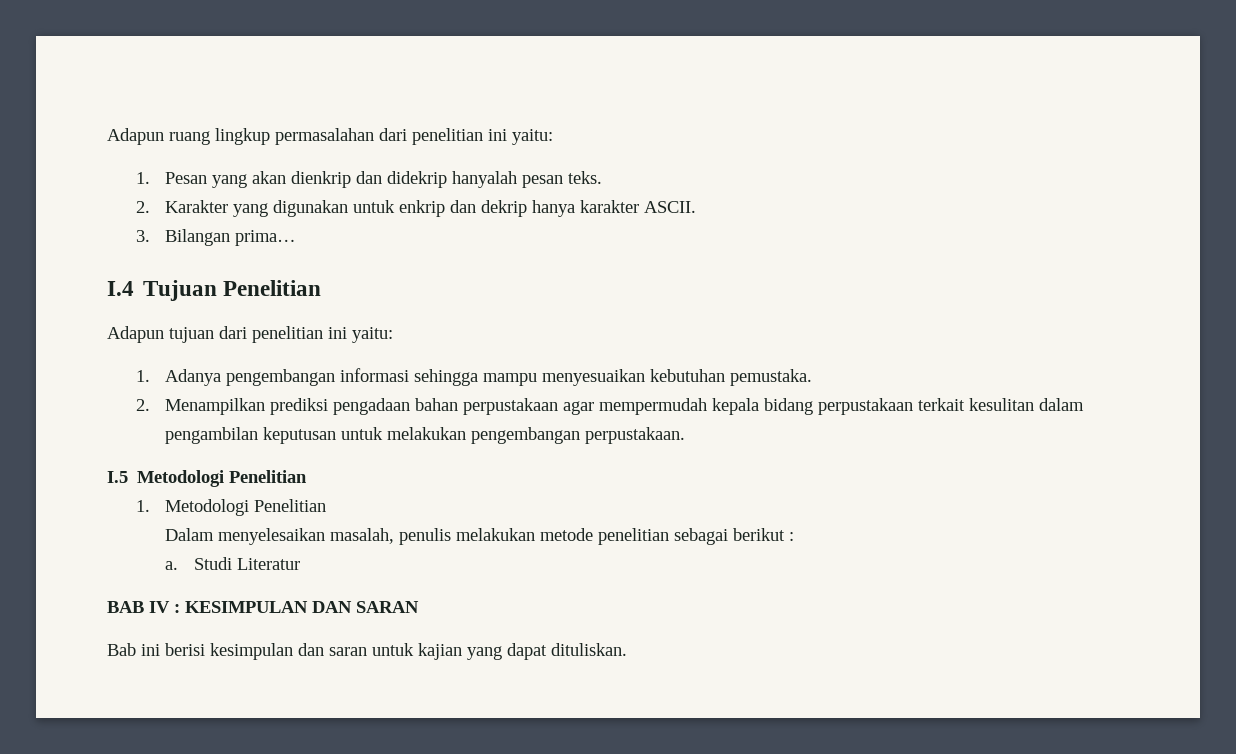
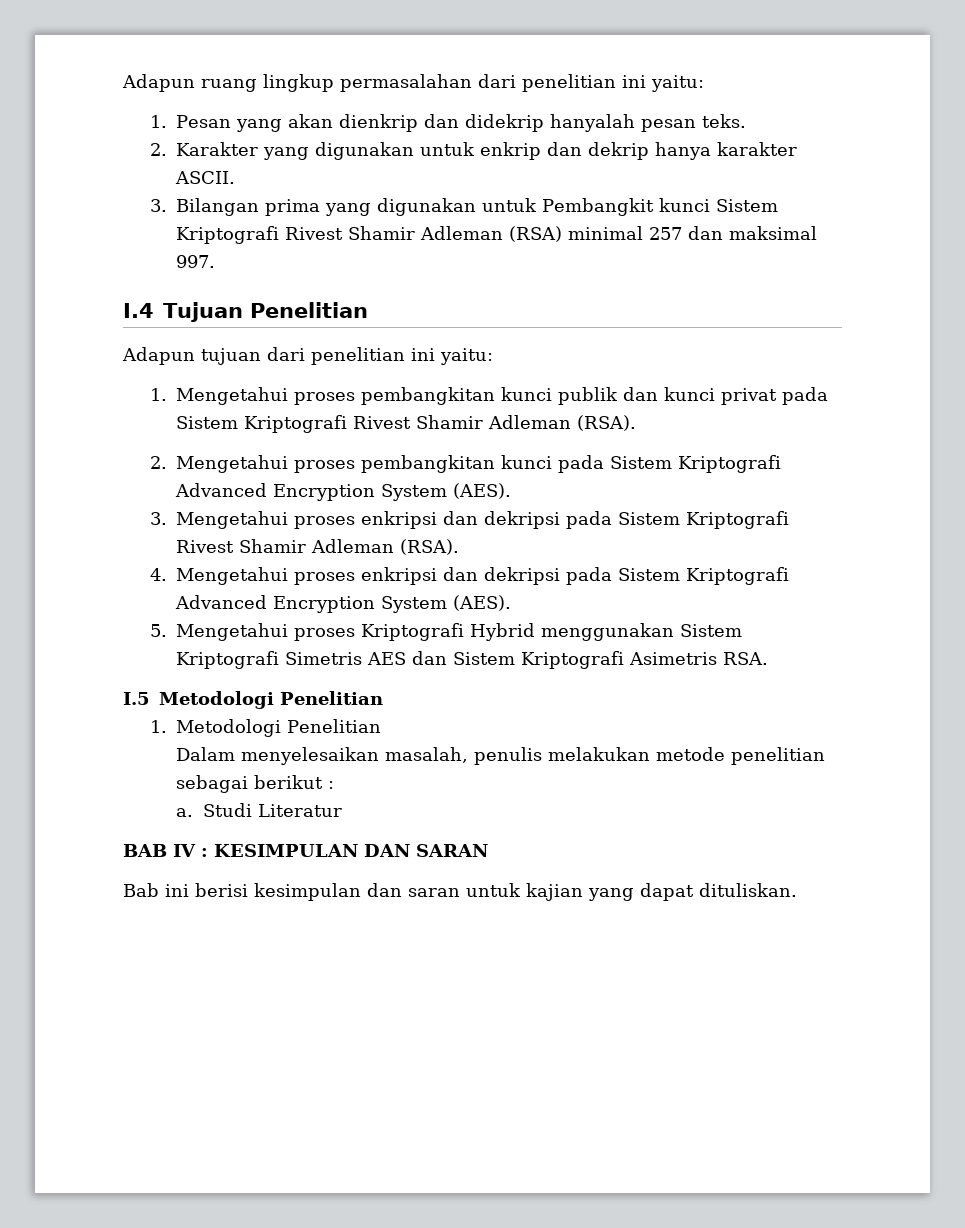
[235,230,297,246] prima… -> [265,198,779,216] [176,226,818,244] [176,255,216,268] prima yang digunakan untuk Pembangkit kunci Sistem Kriptografi Rivest Shamir Adleman (RSA) minimal 257 dan maksimal 997.
[165,368,813,386] [136,398,1085,415] [165,427,686,444] Adanya pengembangan informasi sehingga mampu menyesuaikan kebutuhan pemustaka. // 2. Menampilkan prediksi pengadaan bahan perpustakaan agar mempermudah kepala bidang perpustakaan terkait kesulitan dalam pengambilan keputusan untuk melakukan pengembangan perpustakaan. -> [176,387,829,405] [176,415,637,433] [149,455,782,473] [175,483,512,501] [149,511,790,529] [176,539,460,555] [149,567,790,585] [175,595,512,613] [149,623,743,641] [176,651,769,669] Mengetahui proses pembangkitan kunci publik dan kunci privat pada Sistem Kriptografi Rivest Shamir Adleman (RSA). // 2. Mengetahui proses pembangkitan kunci pada Sistem Kriptografi Advanced Encryption System (AES). // 3. Mengetahui proses enkripsi dan dekripsi pada Sistem Kriptografi Rivest Shamir Adleman (RSA). // 4. Mengetahui proses enkripsi dan dekripsi pada Sistem Kriptografi Advanced Encryption System (AES). // 5. Mengetahui proses Kriptografi Hybrid menggunakan Sistem Kriptografi Simetris AES dan Sistem Kriptografi Asimetris RSA.

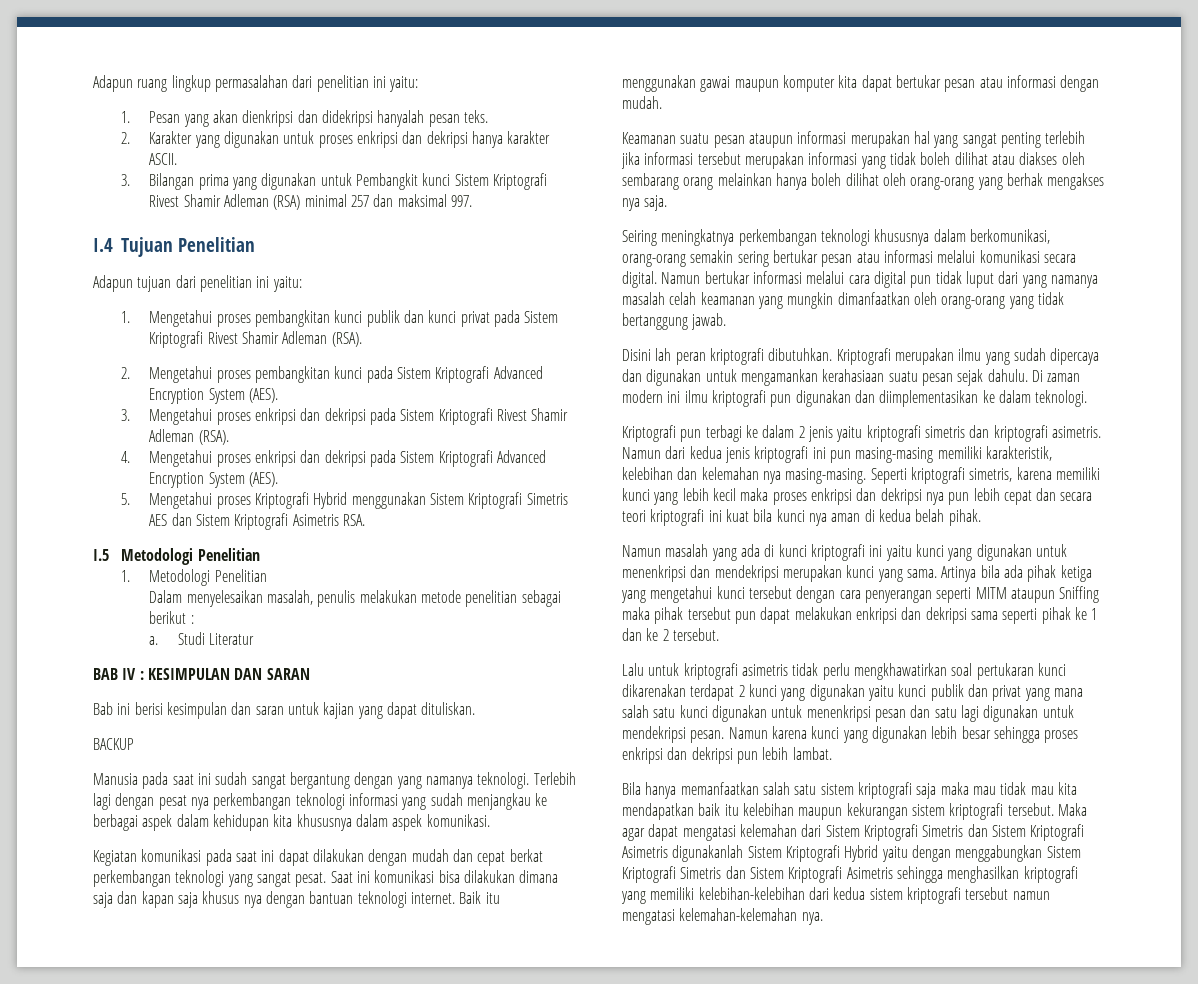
[339,114,545,132] dienkrip dan didekrip -> [242,110,374,127] dienkripsi dan didekripsi
[480,142,650,160] enkrip dan dekrip -> [318,131,468,148] proses enkripsi dan dekripsi
(797, 890) none -> [93,738,134,750] [93,772,576,789] [93,793,548,810] [93,814,490,831] [93,849,543,866] [93,870,559,887] [93,891,500,908] [622,75,1100,92] [622,96,662,109] [622,131,1086,148] [621,152,1085,169] [622,173,1105,190] [622,195,668,211] [622,229,1050,246] [622,250,1076,267] [622,271,1098,288] [622,292,1064,309] [622,313,727,330] [622,348,1100,365] [622,369,1081,386] [622,390,1088,407] [622,425,1101,442] [622,446,1052,463] [622,467,1100,484] [622,488,1093,505] [622,509,981,526] [622,544,1067,561] [622,565,1092,582] [621,586,1100,603] [622,607,1098,624] [622,628,719,641] [622,663,1066,680] [622,684,1083,701] [622,705,1074,722] [622,726,1079,743] [622,747,832,764] [622,782,1077,799] [622,803,1087,820] [622,824,1085,841] [622,845,1081,862] [622,866,1078,883] [621,887,1050,904] [622,908,823,925] // BACKUP // Manusia pada saat ini sudah sangat bergantung dengan yang namanya teknologi. Terlebih lagi dengan pesat nya perkembangan teknologi informasi yang sudah menjangkau ke berbagai aspek dalam kehidupan kita khususnya dalam aspek komunikasi. // Kegiatan komunikasi pada saat ini dapat dilakukan dengan mudah dan cepat berkat perkembangan teknologi yang sangat pesat. Saat ini komunikasi bisa dilakukan dimana saja dan kapan saja khusus nya dengan bantuan teknologi internet. Baik itu menggunakan gawai maupun komputer kita dapat bertukar pesan atau informasi dengan mudah. // Keamanan suatu pesan ataupun informasi merupakan hal yang sangat penting terlebih jika informasi tersebut merupakan informasi yang tidak boleh dilihat atau diakses oleh sembarang orang melainkan hanya boleh dilihat oleh orang-orang yang berhak mengakses nya saja. // Seiring meningkatnya perkembangan teknologi khususnya dalam berkomunikasi, orang-orang semakin sering bertukar pesan atau informasi melalui komunikasi secara digital. Namun bertukar informasi melalui cara digital pun tidak luput dari yang namanya masalah celah keamanan yang mungkin dimanfaatkan oleh orang-orang yang tidak bertanggung jawab. // Disini lah peran kriptografi dibutuhkan. Kriptografi merupakan ilmu yang sudah dipercaya dan digunakan untuk mengamankan kerahasiaan suatu pesan sejak dahulu. Di zaman modern ini ilmu kriptografi pun digunakan dan diimplementasikan ke dalam teknologi. // Kriptografi pun terbagi ke dalam 2 jenis yaitu kriptografi simetris dan kriptografi asimetris. Namun dari kedua jenis kriptografi ini pun masing-masing memiliki karakteristik, kelebihan dan kelemahan nya masing-masing. Seperti kriptografi simetris, karena memiliki kunci yang lebih kecil maka proses enkripsi dan dekripsi nya pun lebih cepat dan secara teori kriptografi ini kuat bila kunci nya aman di kedua belah pihak. // Namun masalah yang ada di kunci kriptografi ini yaitu kunci yang digunakan untuk menenkripsi dan mendekripsi merupakan kunci yang sama. Artinya bila ada pihak ketiga yang mengetahui kunci tersebut dengan cara penyerangan seperti MITM ataupun Sniffing maka pihak tersebut pun dapat melakukan enkripsi dan dekripsi sama seperti pihak ke 1 dan ke 2 tersebut. // Lalu untuk kriptografi asimetris tidak perlu mengkhawatirkan soal pertukaran kunci dikarenakan terdapat 2 kunci yang digunakan yaitu kunci publik dan privat yang mana salah satu kunci digunakan untuk menenkripsi pesan dan satu lagi digunakan untuk mendekripsi pesan. Namun karena kunci yang digunakan lebih besar sehingga proses enkripsi dan dekripsi pun lebih lambat. // Bila hanya memanfaatkan salah satu sistem kriptografi saja maka mau tidak mau kita mendapatkan baik itu kelebihan maupun kekurangan sistem kriptografi tersebut. Maka agar dapat mengatasi kelemahan dari Sistem Kriptografi Simetris dan Sistem Kriptografi Asimetris digunakanlah Sistem Kriptografi Hybrid yaitu dengan menggabungkan Sistem Kriptografi Simetris dan Sistem Kriptografi Asimetris sehingga menghasilkan kriptografi yang memiliki kelebihan-kelebihan dari kedua sistem kriptografi tersebut namun mengatasi kelemahan-kelemahan nya.

